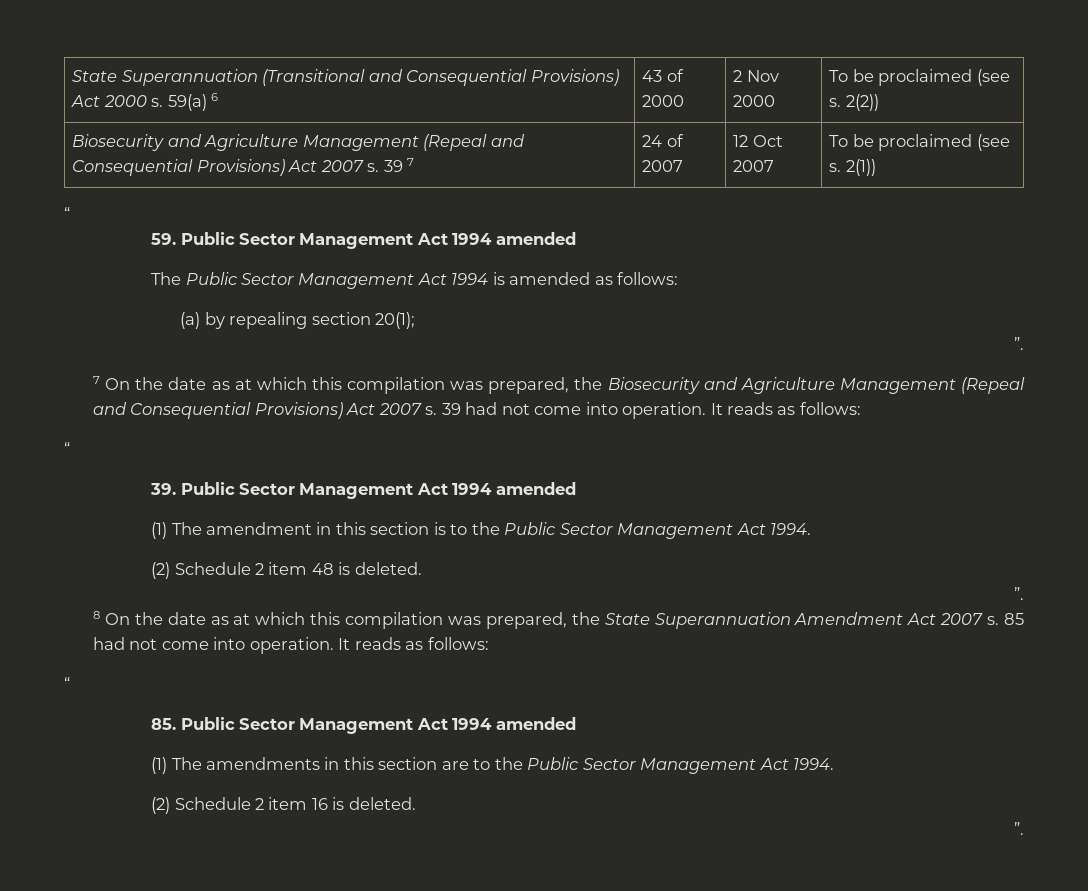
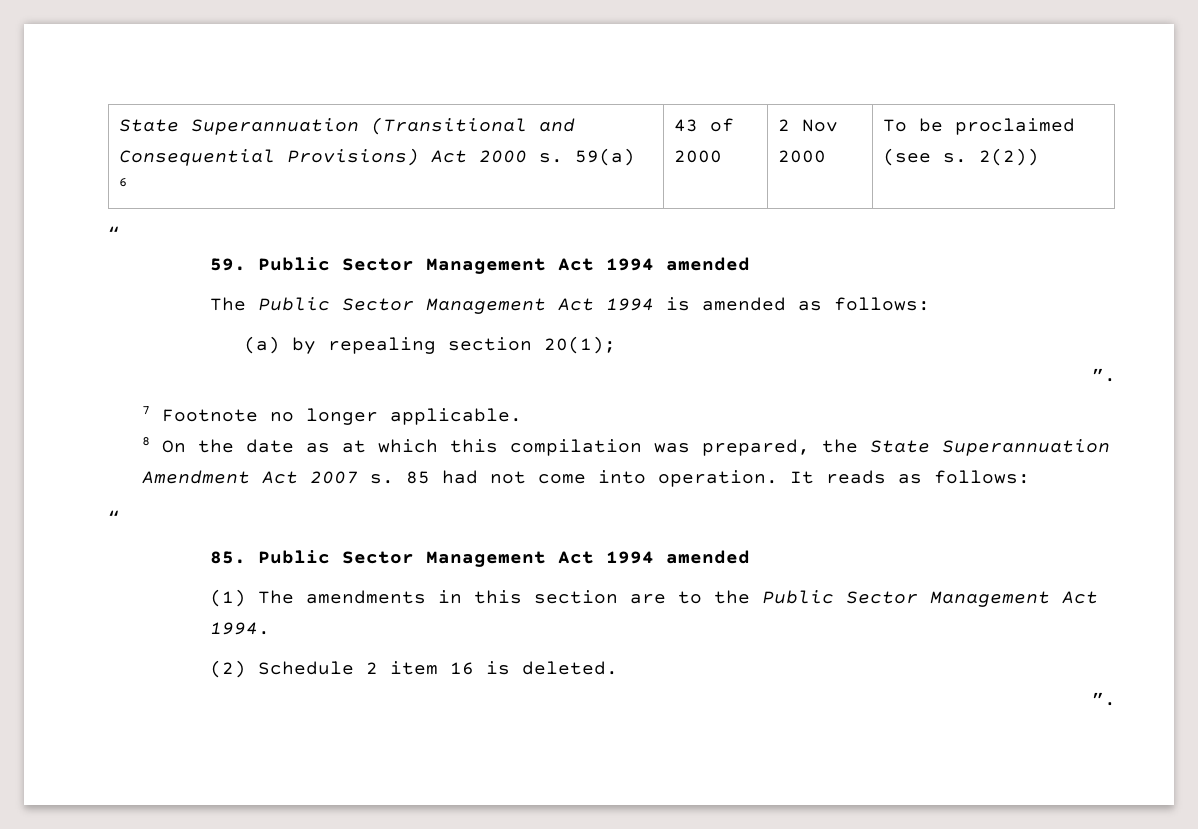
[72,134,525,151] [72,158,415,176] [642,134,684,147] [642,160,684,172] [733,135,783,147] [733,160,775,172] [829,134,1010,151] [829,159,876,176] // Biosecurity and Agriculture Management (Repeal and Consequential Provisions) Act 2007 s. 39 7 | 24 of 2007 | 12 Oct 2007 | To be proclaimed (see s. 2(1)) -> (1040, 157) none
[105,377,1025,394] [93,402,861,419] [64,442,70,455] [150,482,576,499] [151,522,812,539] [151,562,422,579] [1014,587,1024,600] On the date as at which this compilation was prepared, the Biosecurity and Agriculture Management (Repeal and Consequential Provisions) Act 2007 s. 39 had not come into operation. It reads as follows: // “ // 39. Public Sector Management Act 1994 amended // (1) The amendment in this section is to the Public Sector Management Act 1994. // (2) Schedule 2 item 48 is deleted. // ”. -> [162,408,523,425] Footnote no longer applicable.

